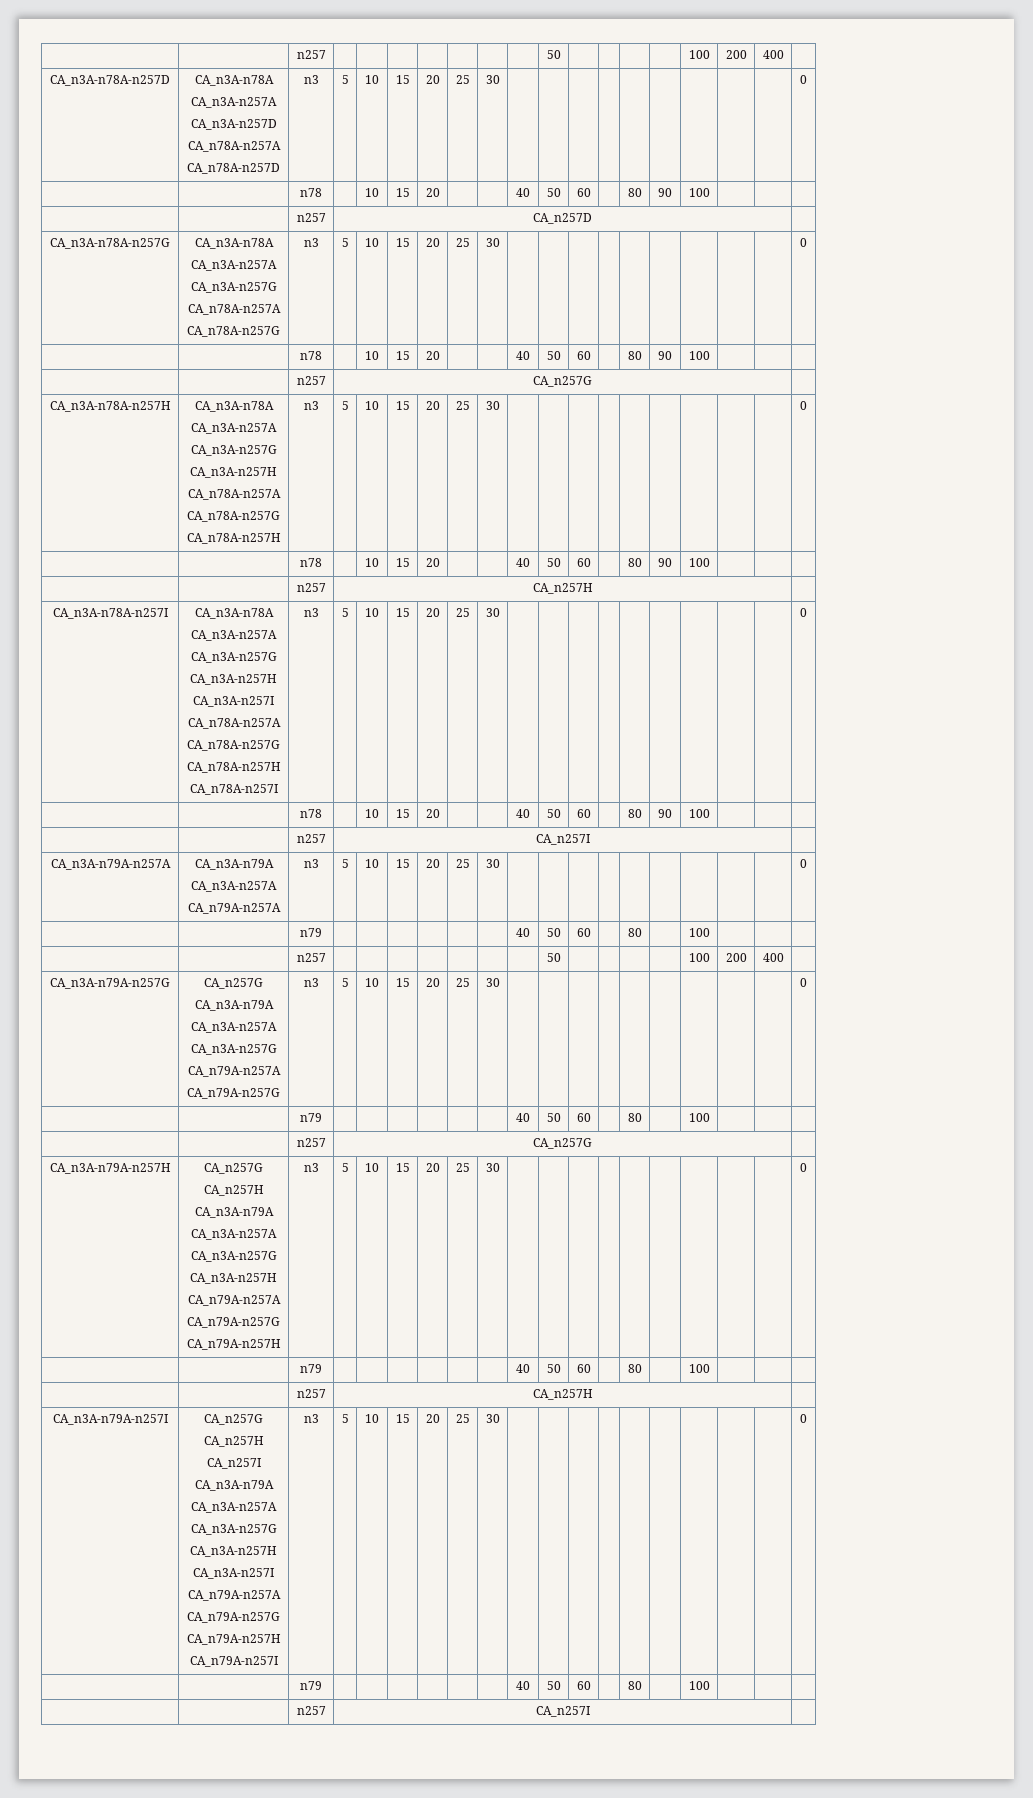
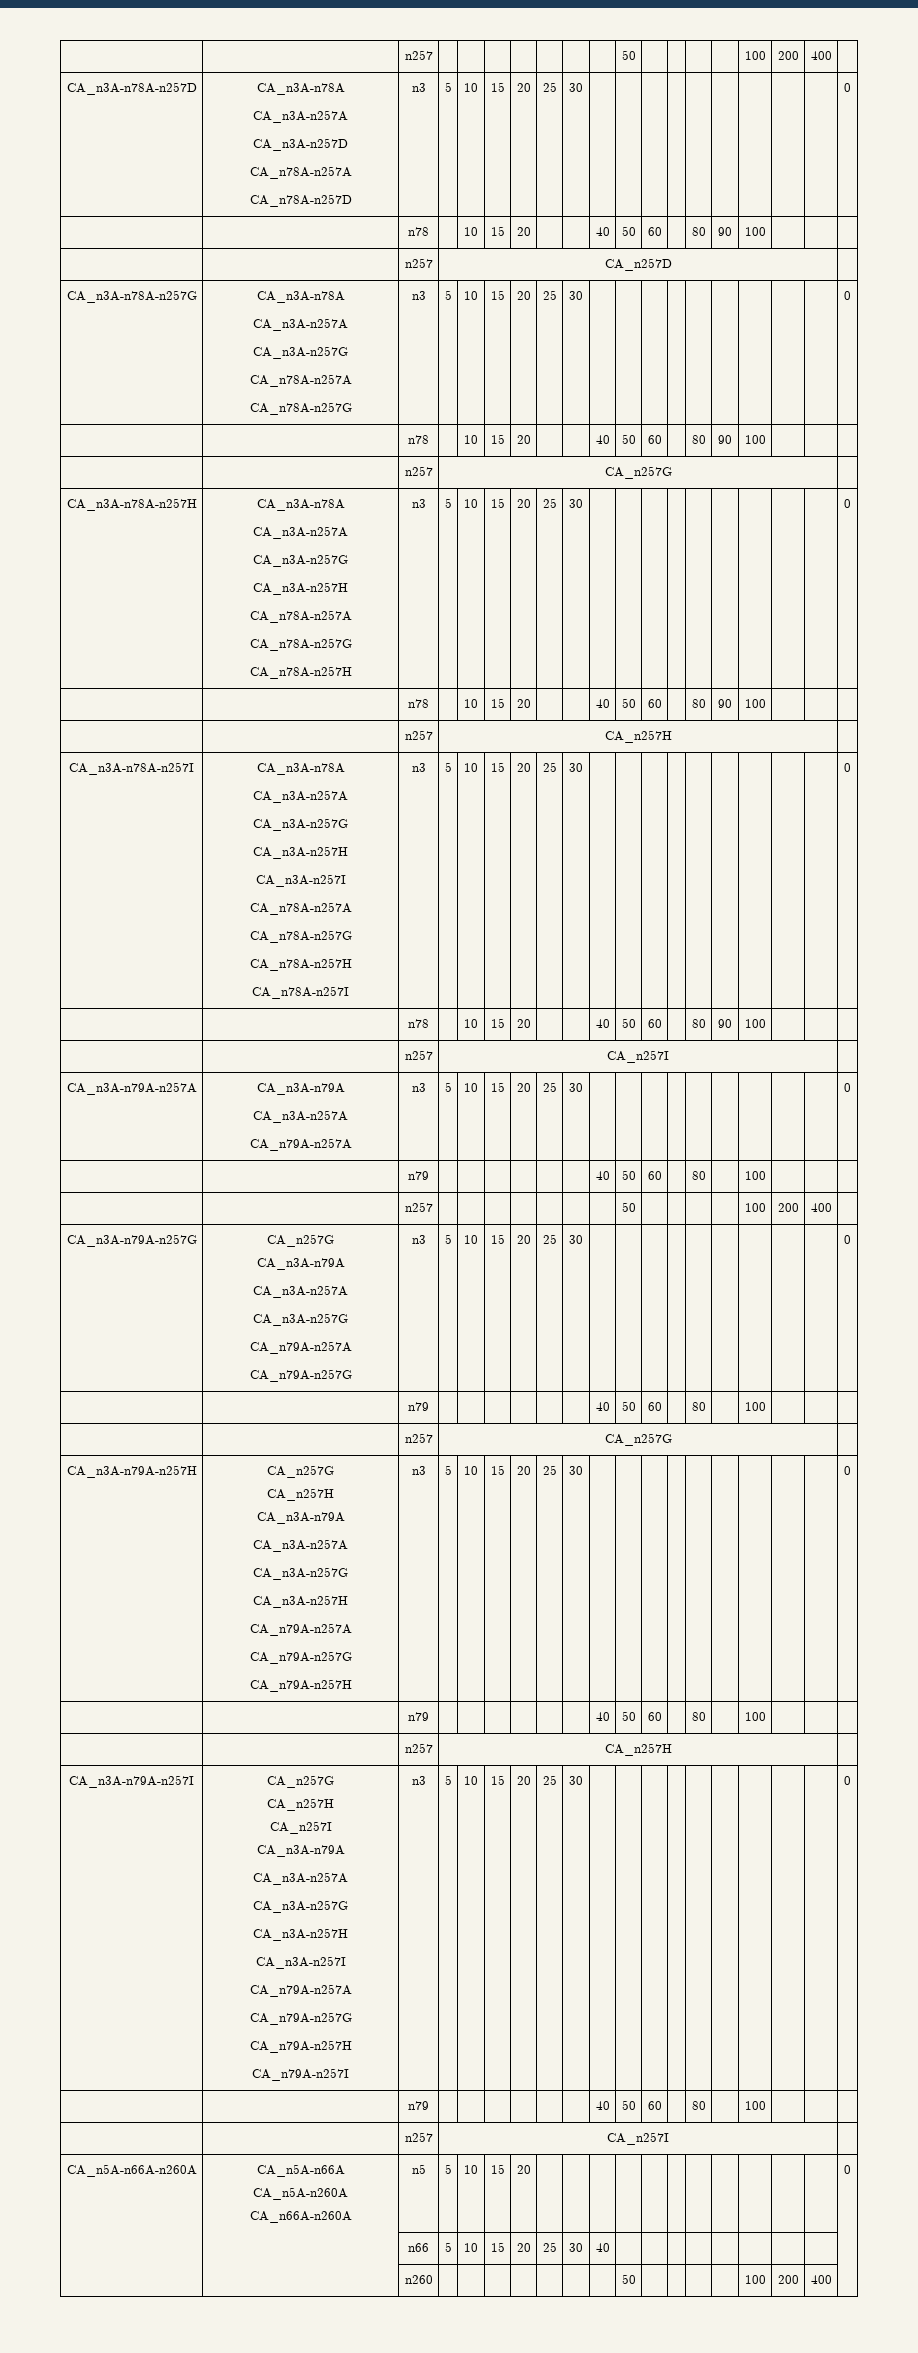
(590, 1711) none -> [66,2164,197,2177] [256,2164,345,2177] [252,2187,348,2200] [249,2211,352,2223] [411,2164,426,2174] [444,2164,452,2174] [464,2165,478,2174] [490,2164,505,2174] [516,2165,531,2174] [844,2165,851,2174] [408,2243,429,2252] [444,2242,452,2252] [464,2243,478,2252] [490,2242,505,2252] [516,2243,531,2252] [542,2242,557,2252] [569,2243,583,2252] [595,2243,610,2252] [404,2275,433,2284] [621,2274,636,2284] [744,2275,766,2284] [777,2275,799,2284] [810,2275,832,2284] // CA_n5A-n66A-n260A | CA_n5A-n66A CA_n5A-n260A CA_n66A-n260A | n5 | 5 | 10 | 15 | 20 | | | | | | | | | | | | 0 // | | n66 | 5 | 10 | 15 | 20 | 25 | 30 | 40 | | | | | | | | | // | | n260 | | | | | | | | 50 | | | | | 100 | 200 | 400 |

